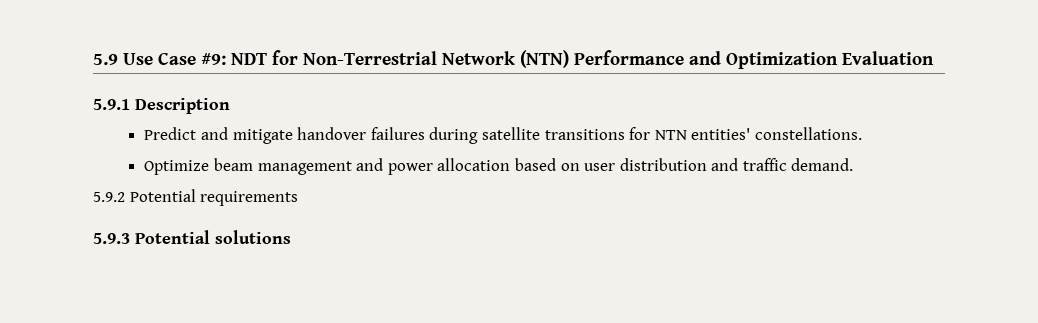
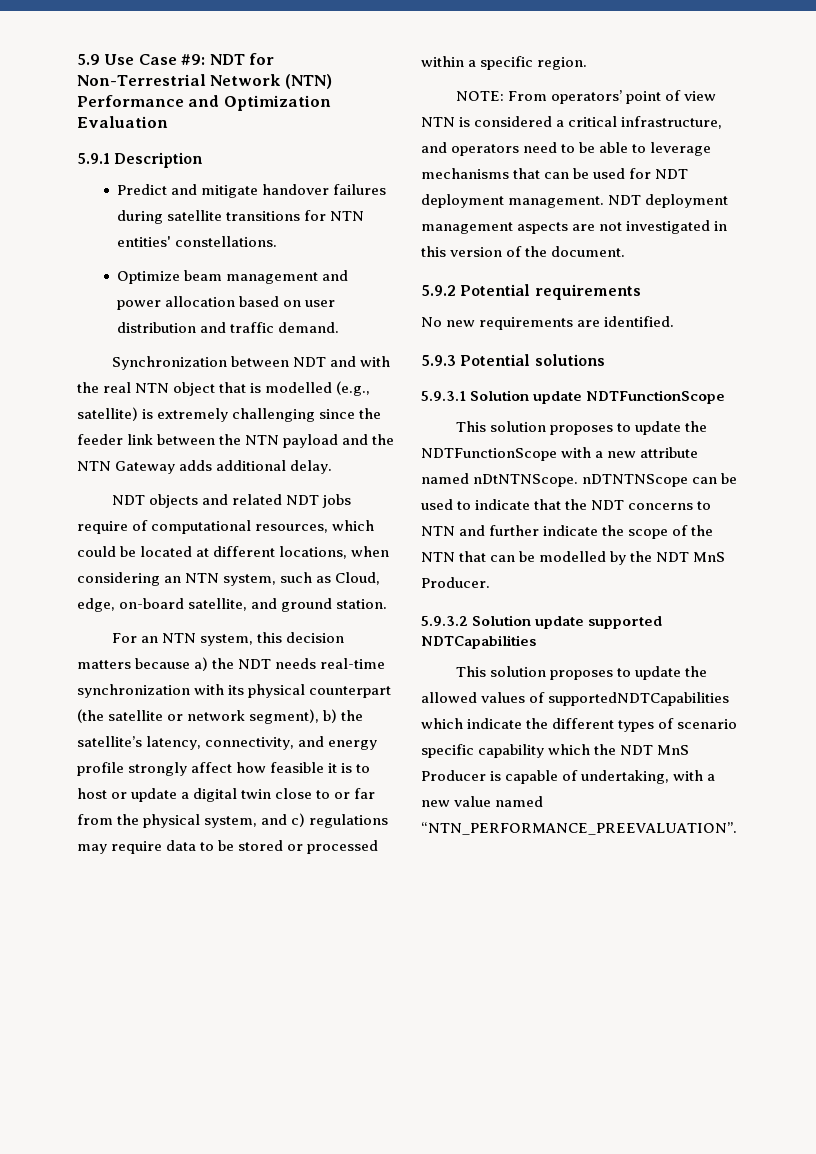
[93,189,299,206] [93,230,291,244] 5.9.2 Potential requirements // 5.9.3 Potential solutions -> [112,356,391,370] [77,381,371,396] [77,407,382,422] [77,434,395,448] [77,460,333,474] [112,494,352,508] [77,520,375,534] [77,546,390,559] [77,572,381,586] [77,598,388,612] [112,632,345,646] [77,657,386,671] [77,684,392,698] [77,709,364,724] [77,736,378,750] [77,762,371,776] [77,788,376,802] [77,813,389,828] [77,840,379,854] [421,56,588,70] [456,90,717,104] [421,116,723,129] [421,142,712,156] [421,168,689,179] [421,194,729,208] [421,220,728,234] [421,246,626,257] [421,284,641,300] [421,316,675,330] [421,354,605,366] [421,390,726,404] [456,421,708,435] [421,447,699,461] [421,473,738,487] [421,499,712,510] [421,525,714,539] [421,551,726,565] [421,577,490,588] [421,615,663,629] [421,635,536,649] [456,666,708,680] [421,692,730,706] [421,718,738,732] [421,744,690,758] [421,770,716,784] [421,796,544,807] [421,822,737,835] Synchronization between NDT and with the real NTN object that is modelled (e.g., satellite) is extremely challenging since the feeder link between the NTN payload and the NTN Gateway adds additional delay. // NDT objects and related NDT jobs require of computational resources, which could be located at different locations, when considering an NTN system, such as Cloud, edge, on-board satellite, and ground station. // For an NTN system, this decision matters because a) the NDT needs real-time synchronization with its physical counterpart (the satellite or network segment), b) the satellite’s latency, connectivity, and energy profile strongly affect how feasible it is to host or update a digital twin close to or far from the physical system, and c) regulations may require data to be stored or processed within a specific region. // NOTE: From operators’ point of view NTN is considered a critical infrastructure, and operators need to be able to leverage mechanisms that can be used for NDT deployment management. NDT deployment management aspects are not investigated in this version of the document. // 5.9.2 Potential requirements // No new requirements are identified. // 5.9.3 Potential solutions // 5.9.3.1 Solution update NDTFunctionScope // This solution proposes to update the NDTFunctionScope with a new attribute named nDtNTNScope. nDTNTNScope can be used to indicate that the NDT concerns to NTN and further indicate the scope of the NTN that can be modelled by the NDT MnS Producer. // 5.9.3.2 Solution update supported NDTCapabilities // This solution proposes to update the allowed values of supportedNDTCapabilities which indicate the different types of scenario specific capability which the NDT MnS Producer is capable of undertaking, with a new value named “NTN_PERFORMANCE_PREEVALUATION”.

